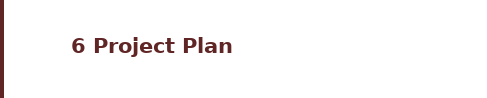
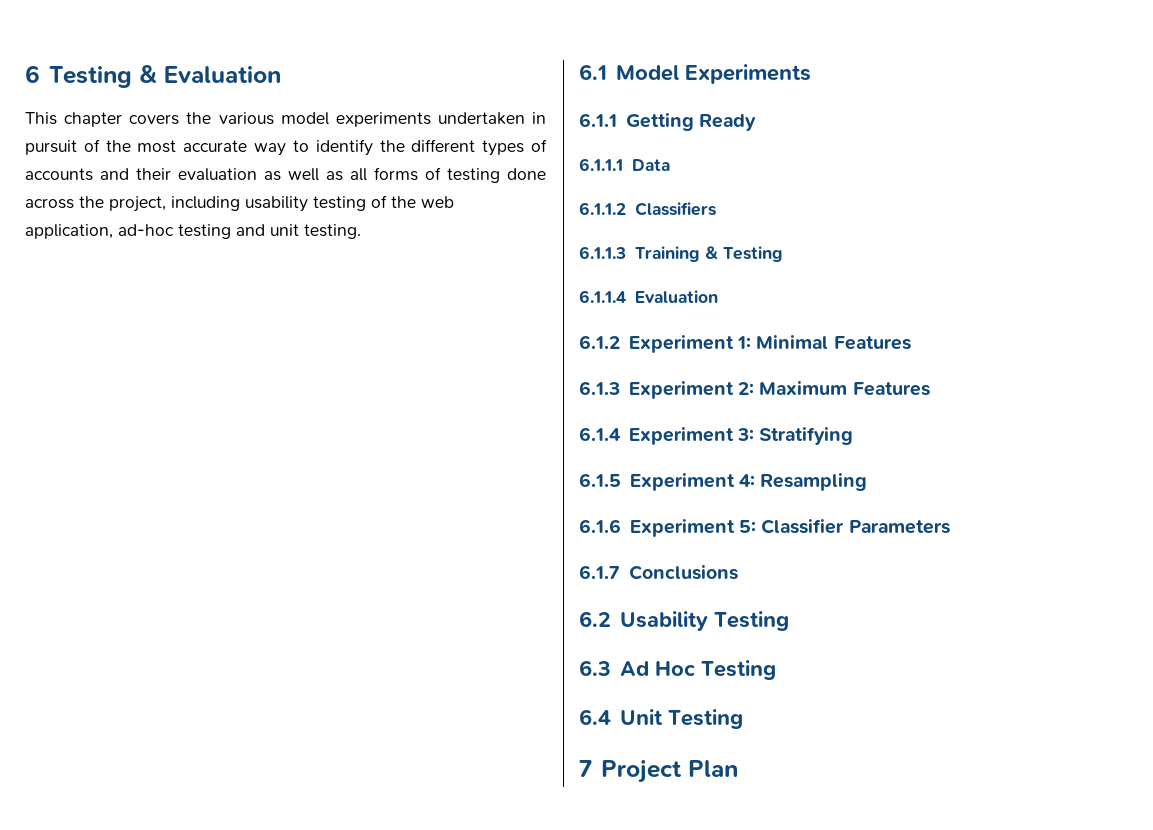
(86, 45) none -> [48,65,281,88] [25,112,546,127] [25,139,547,156] [25,167,546,183] [25,195,454,212] [25,224,361,239] [579,64,811,84] [579,113,757,131] [579,158,670,171] [579,202,716,216] [579,246,783,262] [579,290,718,303] [579,335,911,353] [579,381,930,399] [579,427,854,445] [579,473,868,491] [579,519,950,537] [579,565,738,580] [579,611,789,631] [579,660,776,680] [579,709,743,729] [579,760,592,777] Testing & Evaluation // This chapter covers the various model experiments undertaken in pursuit of the most accurate way to identify the different types of accounts and their evaluation as well as all forms of testing done across the project, including usability testing of the web application, ad-hoc testing and unit testing. // 6.1 Model Experiments // 6.1.1 Getting Ready // 6.1.1.1 Data // 6.1.1.2 Classifiers // 6.1.1.3 Training & Testing // 6.1.1.4 Evaluation // 6.1.2 Experiment 1: Minimal Features // 6.1.3 Experiment 2: Maximum Features // 6.1.4 Experiment 3: Stratifying // 6.1.5 Experiment 4: Resampling // 6.1.6 Experiment 5: Classifier Parameters // 6.1.7 Conclusions // 6.2 Usability Testing // 6.3 Ad Hoc Testing // 6.4 Unit Testing // 7

